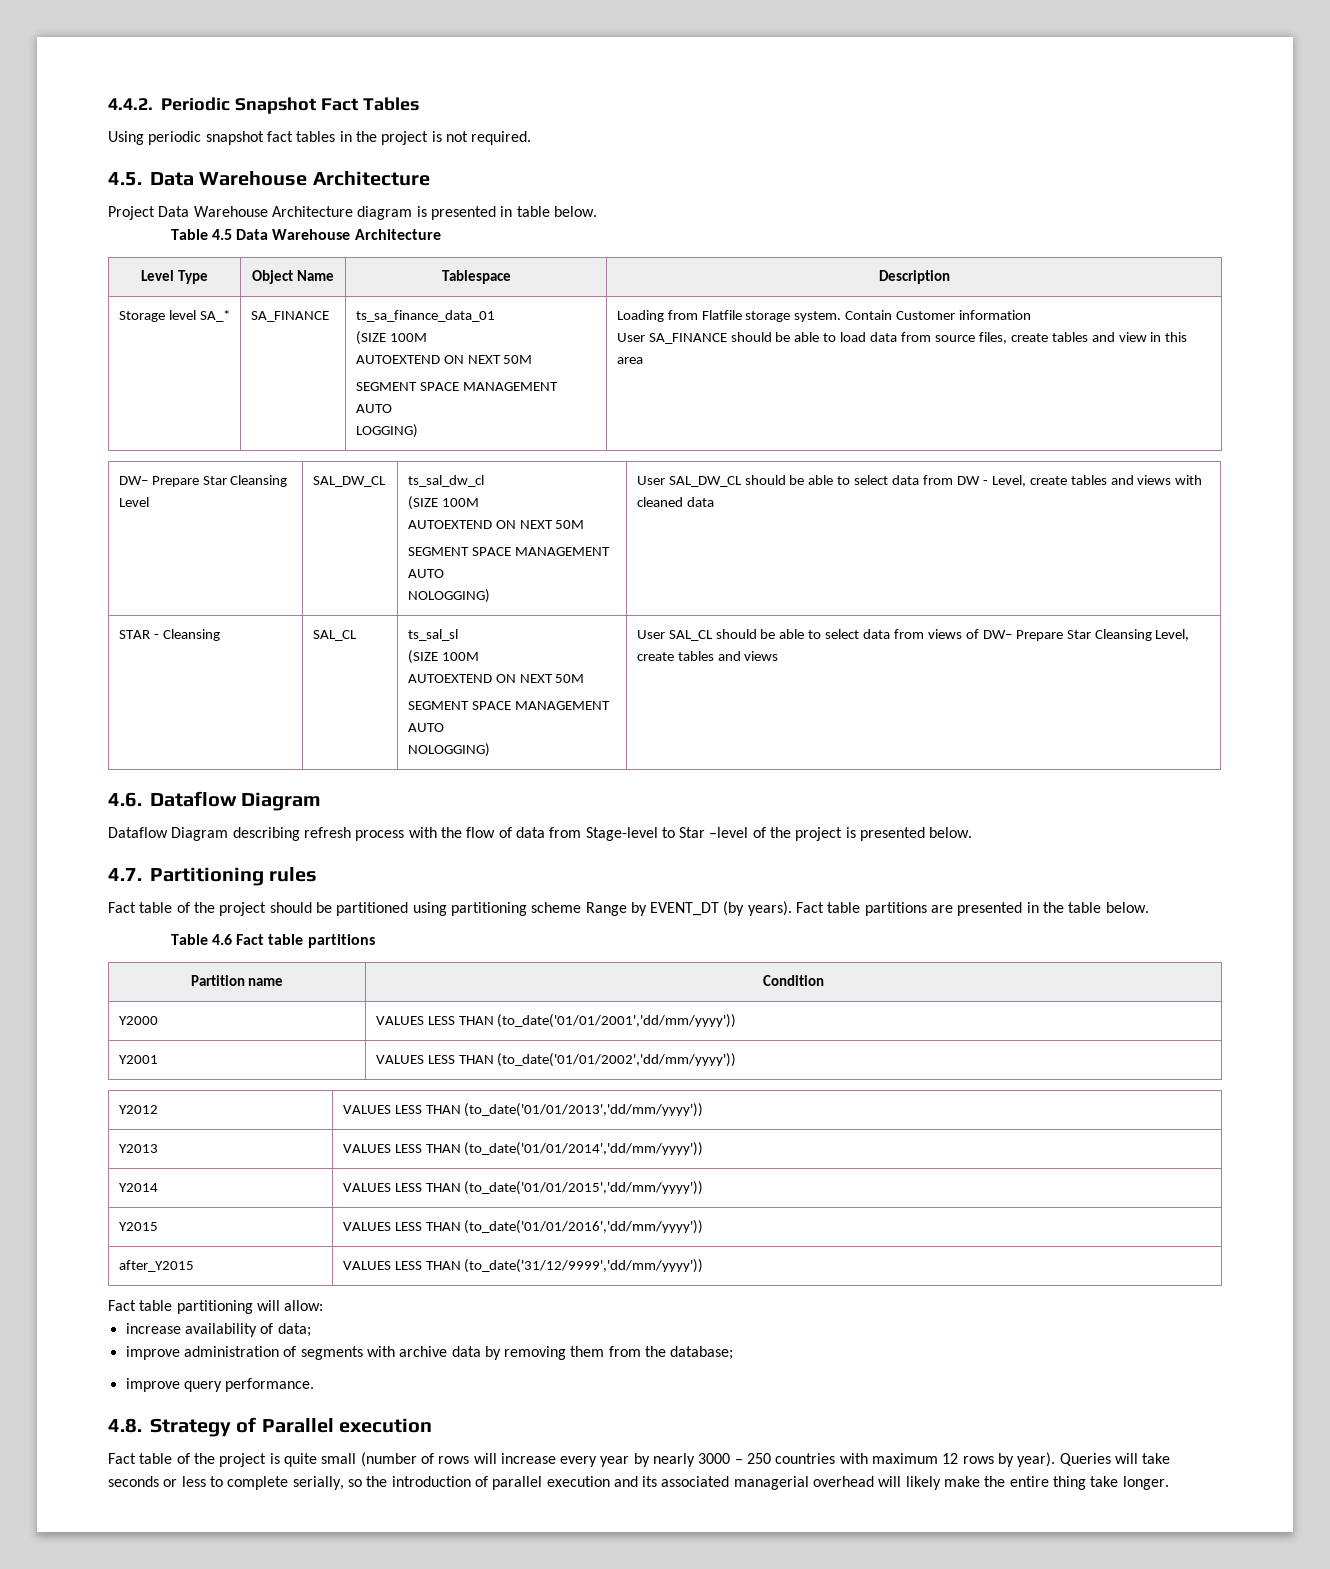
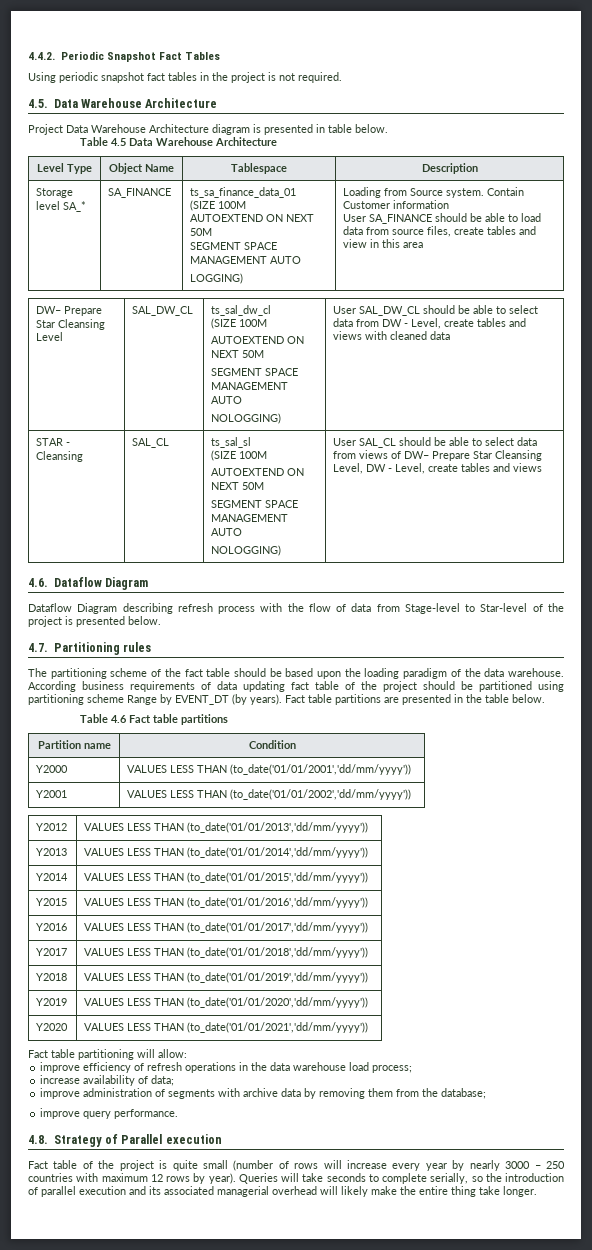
[701,310,791,322] Flatfile storage -> [410,188,444,196] Source
(1190, 635) none -> [366,463,426,474] DW - Level,
[679,827,749,838] Star –level -> [480,603,528,612] Star-level
[108,902,136,913] Fact -> [28,668,564,679] [28,681,309,692] The partitioning scheme of the fact table should be based upon the loading paradigm of the data warehouse. According business requirements of data updating fact
[118,1260,194,1272] [342,1259,704,1273] after_Y2015 | VALUES LESS THAN (to_date('31/12/9999','dd/mm/yyyy')) -> [36,923,68,931] [84,922,369,933] [36,948,68,956] [84,947,369,958] [36,973,68,981] [84,972,369,983] [36,998,68,1006] [84,997,369,1008] [36,1023,69,1031] [84,1022,369,1033] Y2016 | VALUES LESS THAN (to_date('01/01/2017','dd/mm/yyyy')) // Y2017 | VALUES LESS THAN (to_date('01/01/2018','dd/mm/yyyy')) // Y2018 | VALUES LESS THAN (to_date('01/01/2019','dd/mm/yyyy')) // Y2019 | VALUES LESS THAN (to_date('01/01/2020','dd/mm/yyyy')) // Y2020 | VALUES LESS THAN (to_date('01/01/2021','dd/mm/yyyy'))
(324, 1305) none -> [40,1062,413,1073] // improve efficiency of refresh operations in the data warehouse load process;
[163,1476,206,1487] or less -> (366, 1177) none

